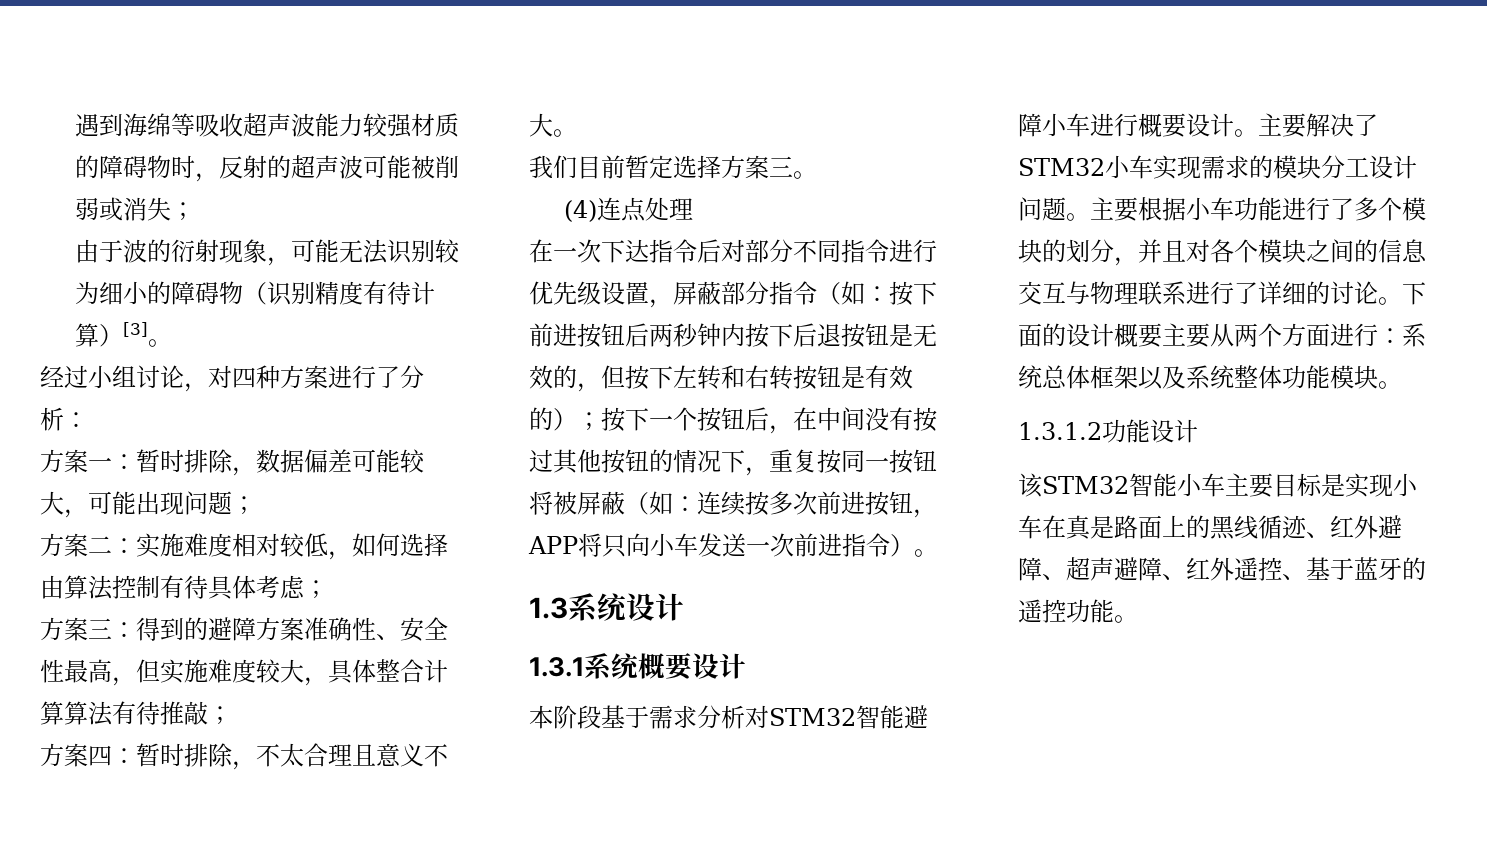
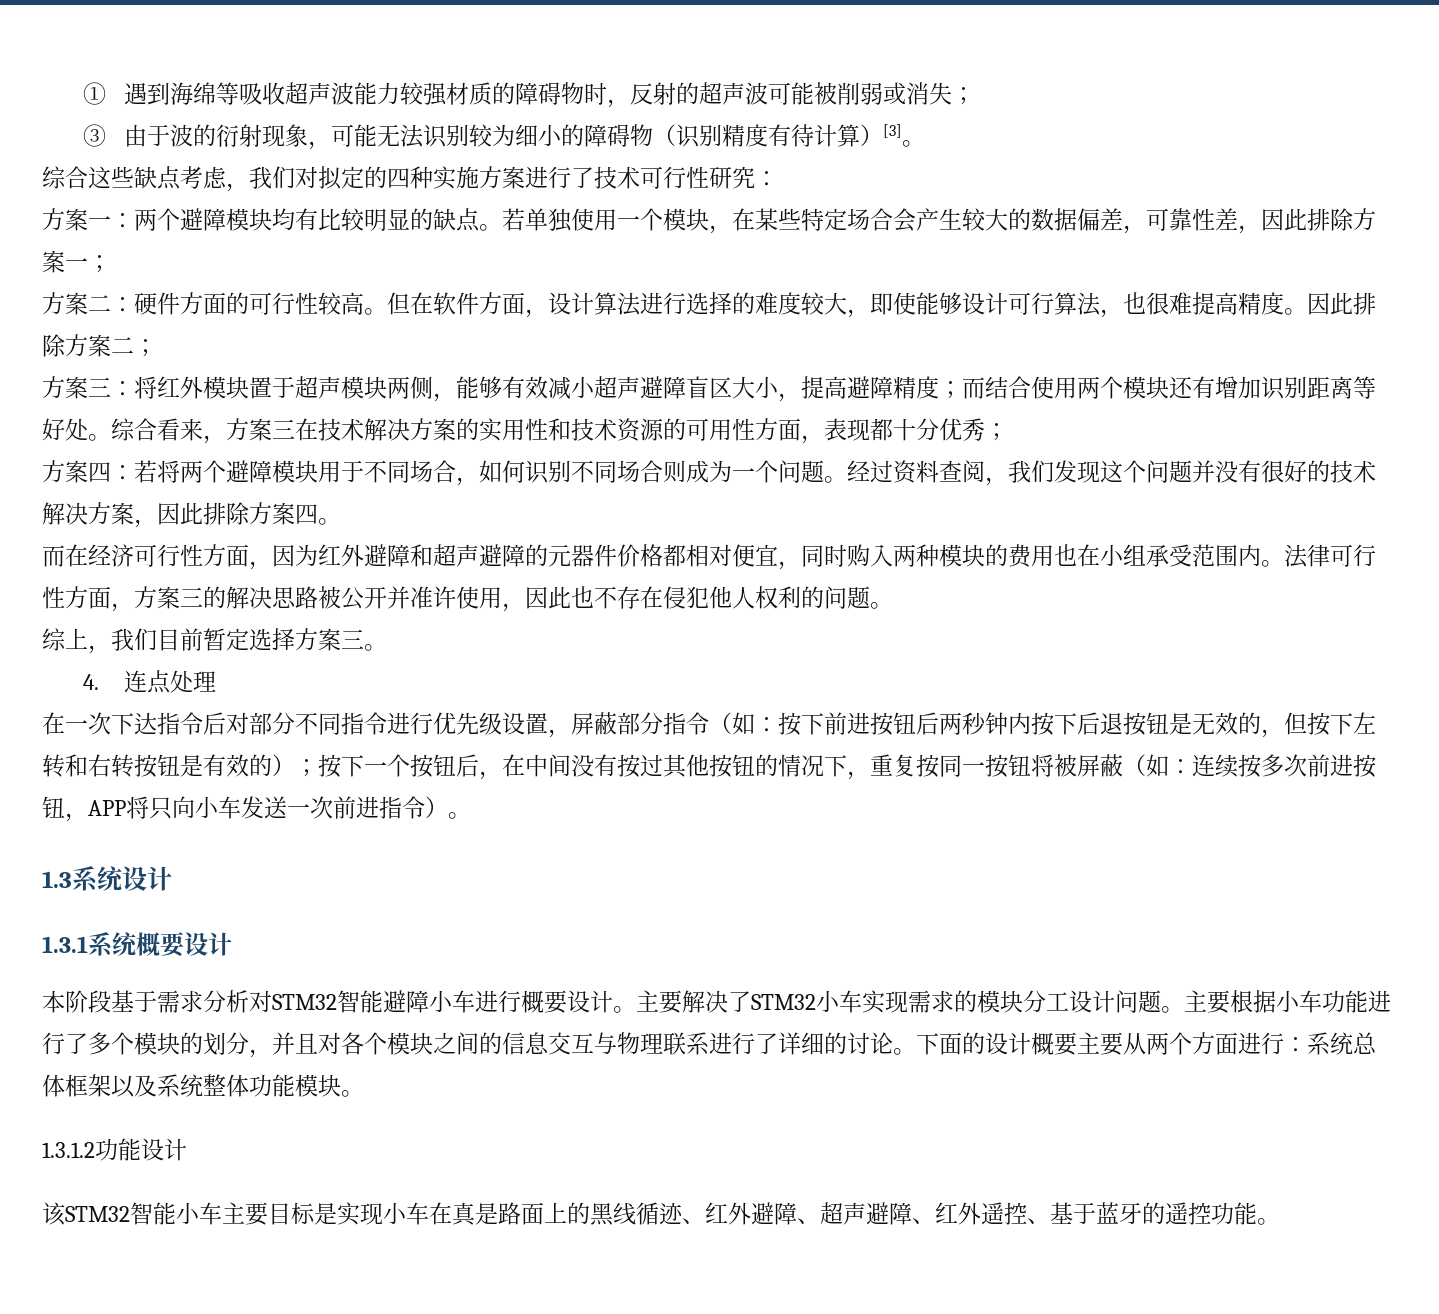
(75, 125) none -> [82,82,106,105] ①
(196, 211) none -> [82,124,106,147] ③
[40,365,424,392] [40,407,88,431] [40,449,425,476] [40,491,256,518] [40,533,448,560] [40,575,328,600] [40,617,448,642] [40,659,448,686] [40,701,232,726] [40,743,448,770] [529,113,577,137] 经过小组讨论，对四种方案进行了分析： // 方案一：暂时排除，数据偏差可能较大，可能出现问题； // 方案二：实施难度相对较低，如何选择由算法控制有待具体考虑； // 方案三：得到的避障方案准确性、安全性最高，但实施难度较大，具体整合计算算法有待推敲； // 方案四：暂时排除，不太合理且意义不大。 // -> [42,166,778,192] [42,208,1376,234] [42,250,111,273] [42,292,1376,318] [42,334,157,357] [42,376,1376,402] [42,418,1008,444] [42,460,1376,486] [42,502,341,528] [42,544,1376,570] [42,586,893,612] [42,628,111,654] 综合这些缺点考虑，我们对拟定的四种实施方案进行了技术可行性研究： // 方案一：两个避障模块均有比较明显的缺点。若单独使用一个模块，在某些特定场合会产生较大的数据偏差，可靠性差，因此排除方案一； // 方案二：硬件方面的可行性较高。但在软件方面，设计算法进行选择的难度较大，即使能够设计可行算法，也很难提高精度。因此排除方案二； // 方案三：将红外模块置于超声模块两侧，能够有效减小超声避障盲区大小，提高避障精度；而结合使用两个模块还有增加识别距离等好处。综合看来，方案三在技术解决方案的实用性和技术资源的可用性方面，表现都十分优秀； // 方案四：若将两个避障模块用于不同场合，如何识别不同场合则成为一个问题。经过资料查阅，我们发现这个问题并没有很好的技术解决方案，因此排除方案四。 // 而在经济可行性方面，因为红外避障和超声避障的元器件价格都相对便宜，同时购入两种模块的费用也在小组承受范围内。法律可行性方面，方案三的解决思路被公开并准许使用，因此也不存在侵犯他人权利的问题。 // 综上，
[564,200,598,222] (4) -> [82,674,99,690] 4.

